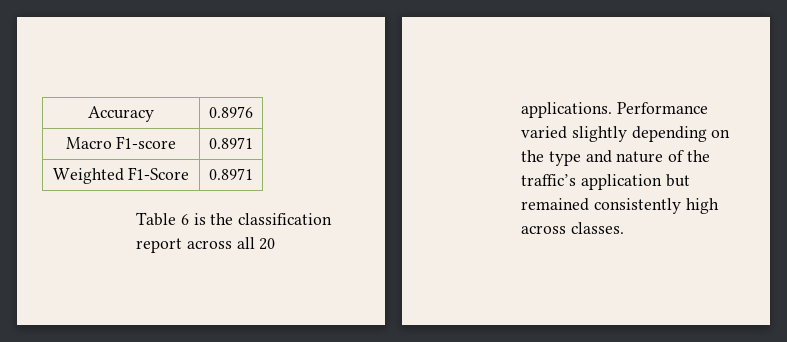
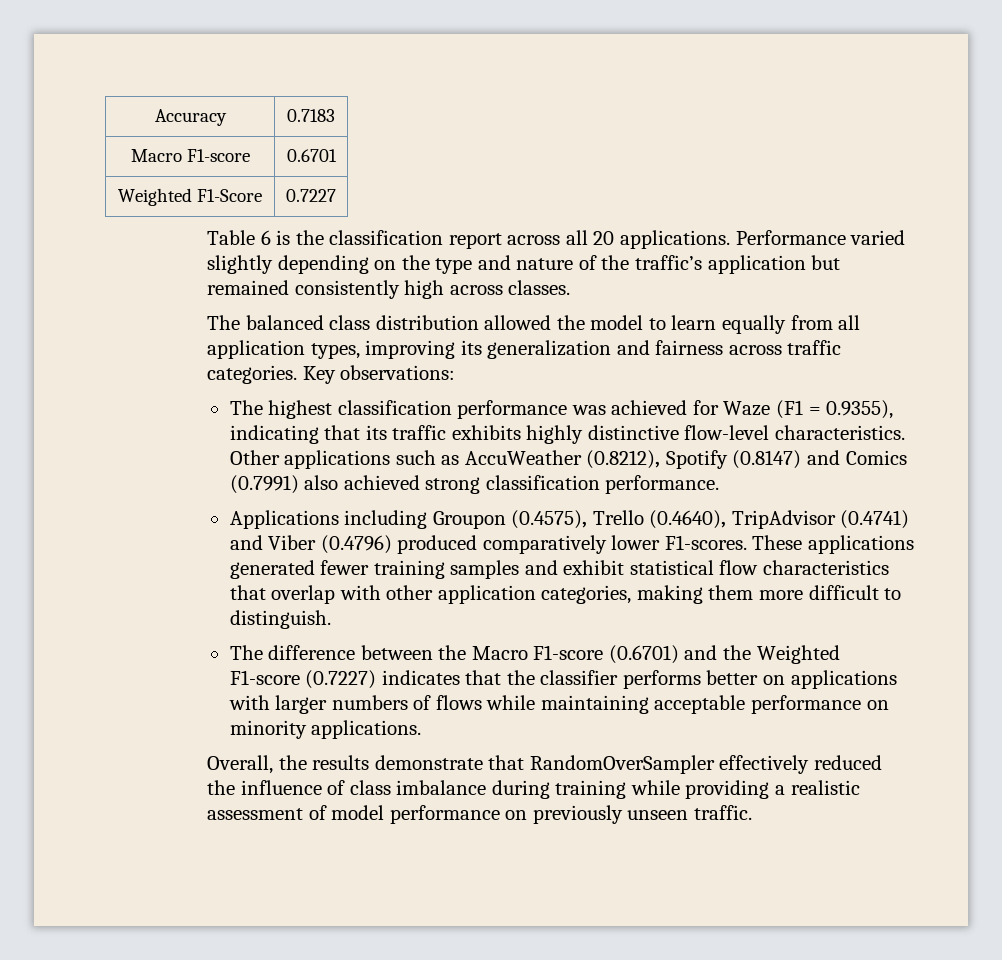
[209,106,253,118] 0.8976 -> [287,109,335,122] 0.7183
[209,137,253,149] 0.8971 -> [286,149,337,162] 0.6701
[209,168,253,180] 0.8971 -> [286,189,336,202] 0.7227
(624, 228) none -> [207,315,861,334] [207,340,842,359] [207,365,456,384] [229,400,894,419] [229,425,906,444] [229,450,907,469] [229,475,720,494] [229,510,910,529] [229,535,915,554] [229,560,890,579] [229,585,902,604] [229,610,331,629] [229,645,840,664] [229,670,897,689] [228,695,889,714] [229,720,422,739] [207,755,882,774] [207,780,860,799] [207,805,752,824] // The balanced class distribution allowed the model to learn equally from all application types, improving its generalization and fairness across traffic categories. Key observations: // The highest classification performance was achieved for Waze (F1 = 0.9355), indicating that its traffic exhibits highly distinctive flow-level characteristics. Other applications such as AccuWeather (0.8212), Spotify (0.8147) and Comics (0.7991) also achieved strong classification performance. // Applications including Groupon (0.4575), Trello (0.4640), TripAdvisor (0.4741) and Viber (0.4796) produced comparatively lower F1-scores. These applications generated fewer training samples and exhibit statistical flow characteristics that overlap with other application categories, making them more difficult to distinguish. // The difference between the Macro F1-score (0.6701) and the Weighted F1-score (0.7227) indicates that the classifier performs better on applications with larger numbers of flows while maintaining acceptable performance on minority applications. // Overall, the results demonstrate that RandomOverSampler effectively reduced the influence of class imbalance during training while providing a realistic assessment of model performance on previously unseen traffic.

